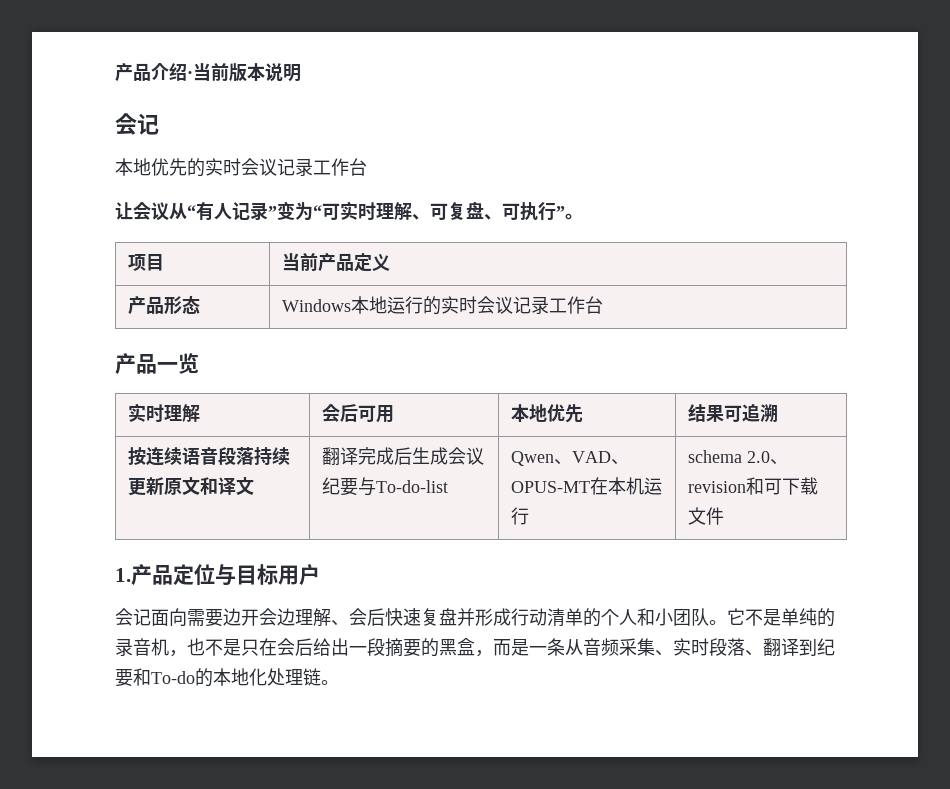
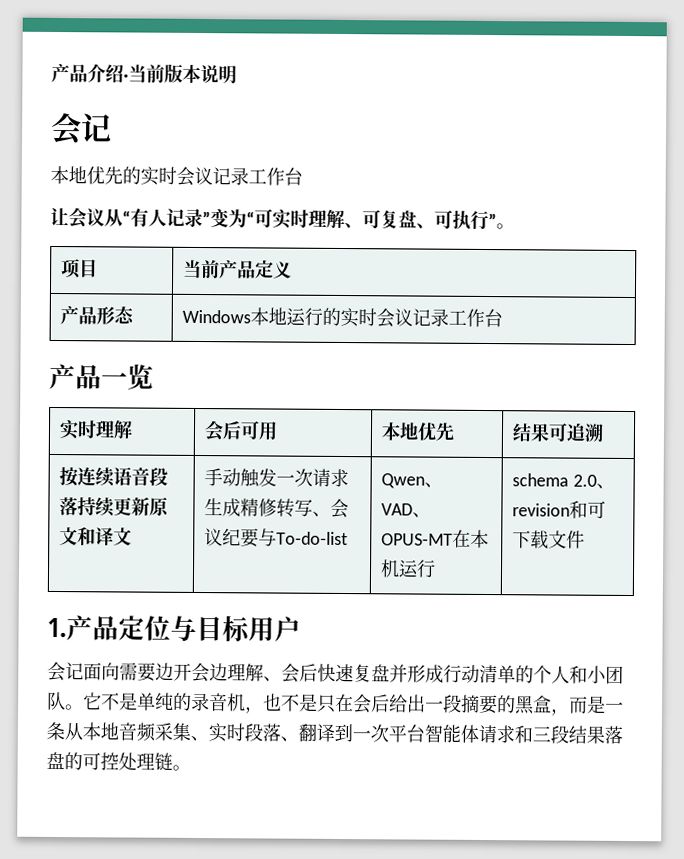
[321,447,448,465] 翻译完成后生成 -> [204,468,350,488] [204,498,332,518] 手动触发一次请求生成精修转写、
(583, 647) none -> [82,722,119,741] 本地
[817,638,835,656] [115,668,267,687] 纪要和To-do的本地化 -> [352,724,623,744] [46,751,119,771] 一次平台智能体请求和三段结果落盘的可控

